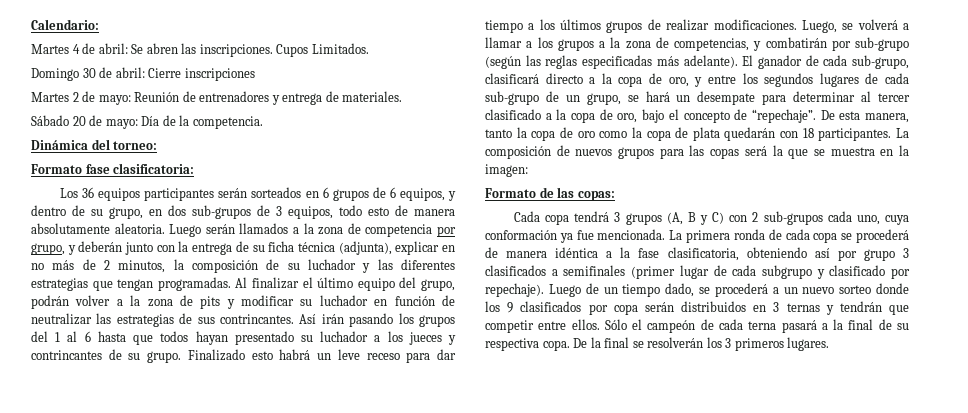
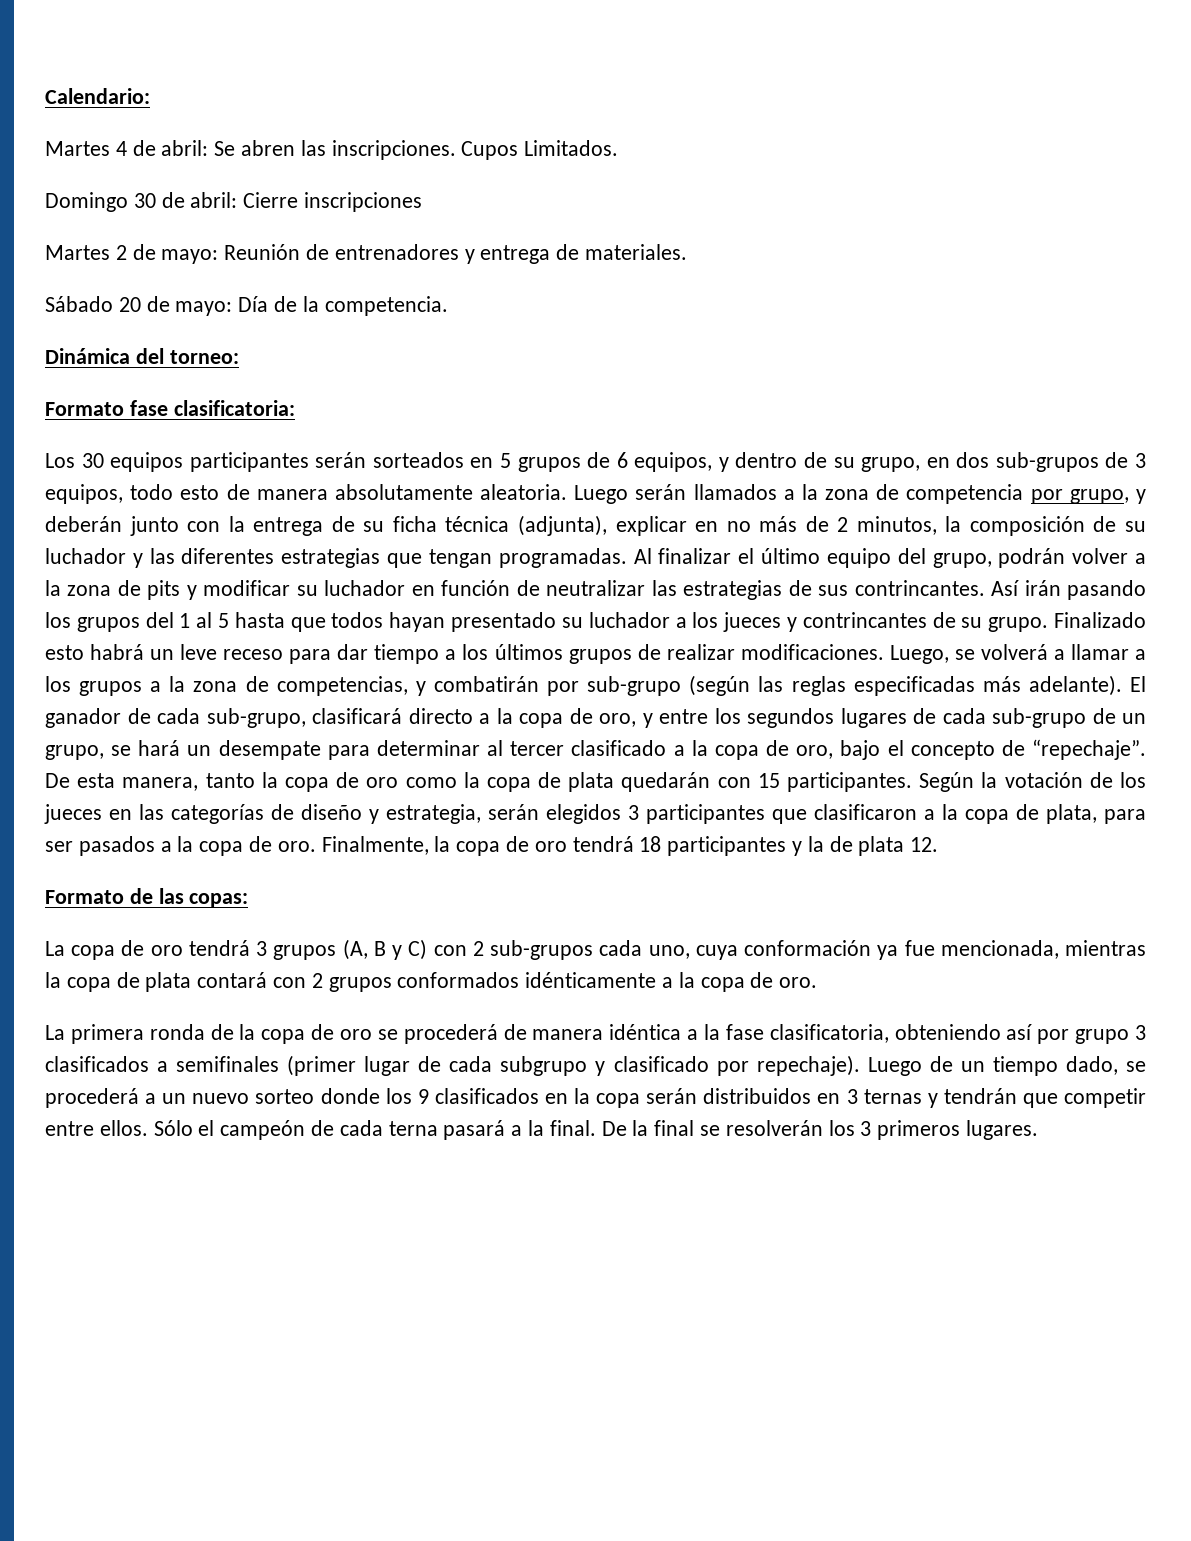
[82,187,95,198] 36 -> [81,453,104,468] 30
[322,187,329,198] 6 -> [499,453,511,468] 5
[84,331,91,342] 6 -> [218,613,230,628] 5
[802,128,909,141] [485,145,909,159] [485,164,528,177] 18 participantes. La composición de nuevos grupos para las copas será la que se muestra en la imagen: -> [757,772,1146,792] [44,804,1146,824] [45,836,939,856] 15 participantes. Según la votación de los jueces en las categorías de diseño y estrategia, serán elegidos 3 participantes que clasificaron a la copa de plata, para ser pasados a la copa de oro. Finalmente, la copa de oro tendrá 18 participantes y la de plata 12.
[514,211,570,225] Cada copa -> [45,940,183,960] La copa de oro
[597,229,838,243] mencionada. La primera ronda de cada copa -> [940,940,1146,959] [45,972,818,992] [45,1024,372,1044] mencionada, mientras la copa de plata contará con 2 grupos conformados idénticamente a la copa de oro. // La primera ronda de la copa de oro
[588,304,608,315] por -> [544,1088,590,1104] en la
[848,319,909,330] [485,338,570,351] final de su respectiva copa. -> [549,1120,596,1136] final.

